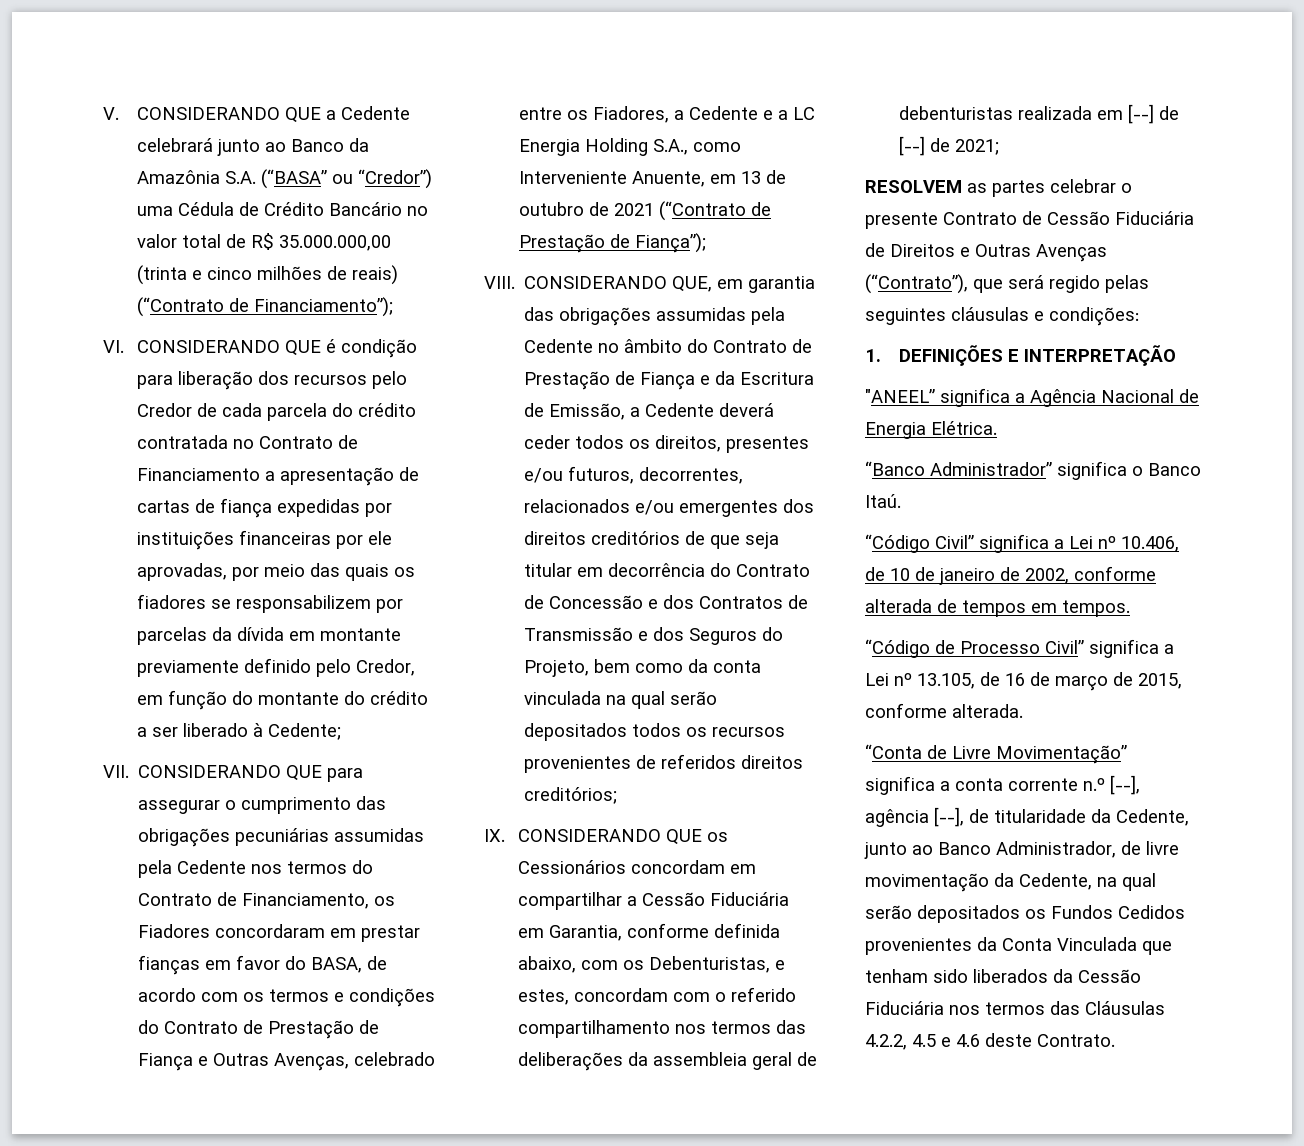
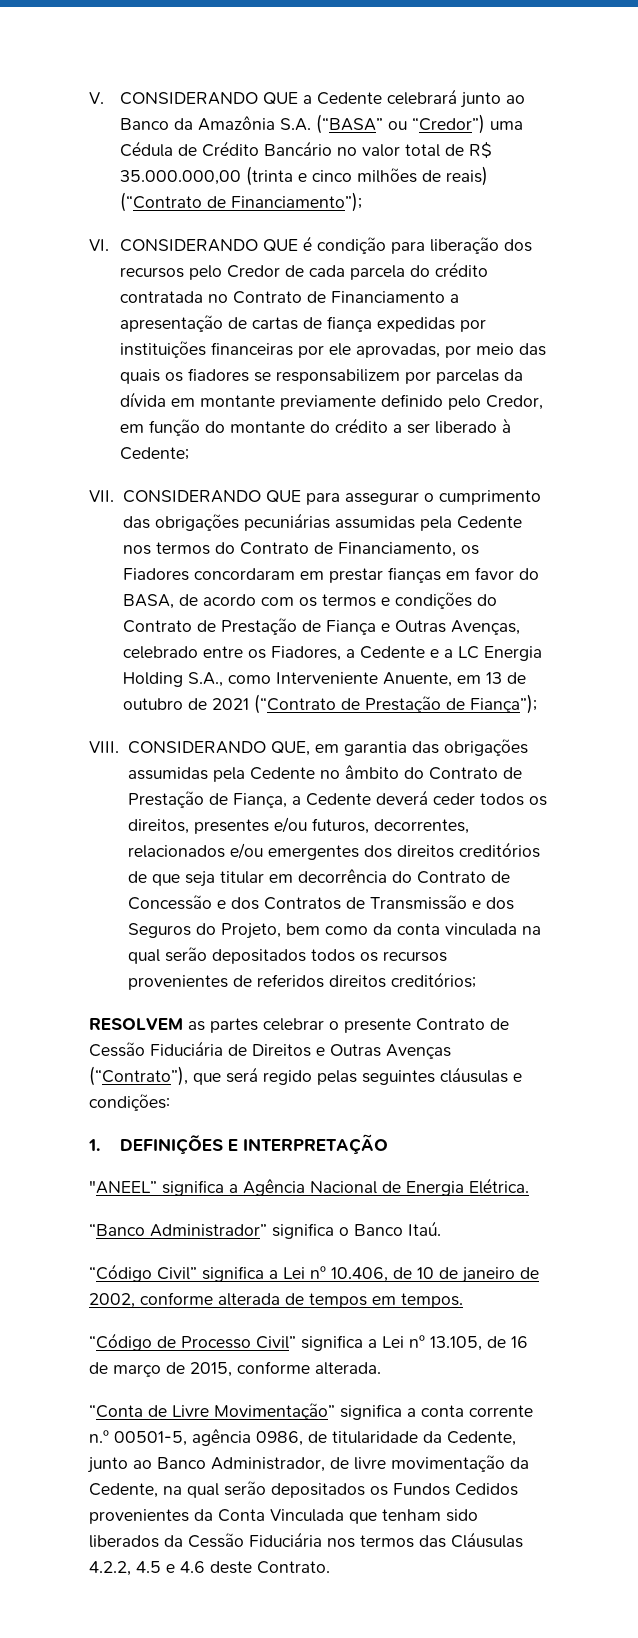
[640,371,815,390] [524,403,626,420] Fiança e da Escritura de Emissão, -> [232,793,287,808] Fiança,
[484,829,729,845] [518,860,757,874] [518,892,790,910] [518,923,781,941] [518,956,786,973] [518,987,797,1005] [518,1020,807,1038] [518,1052,818,1071] [899,104,1180,124] [899,136,1000,156] // IX. CONSIDERANDO QUE os Cessionários concordam em compartilhar a Cessão Fiduciária em Garantia, conforme definida abaixo, com os Debenturistas, e estes, concordam com o referido compartilhamento nos termos das deliberações da assembleia geral de debenturistas realizada em [--] de [--] de 2021; -> (476, 980) none
[1110,775,1140,795] [865,807,964,827] [--], agência [--], -> [114,1429,303,1446] 00501-5, agência 0986,

